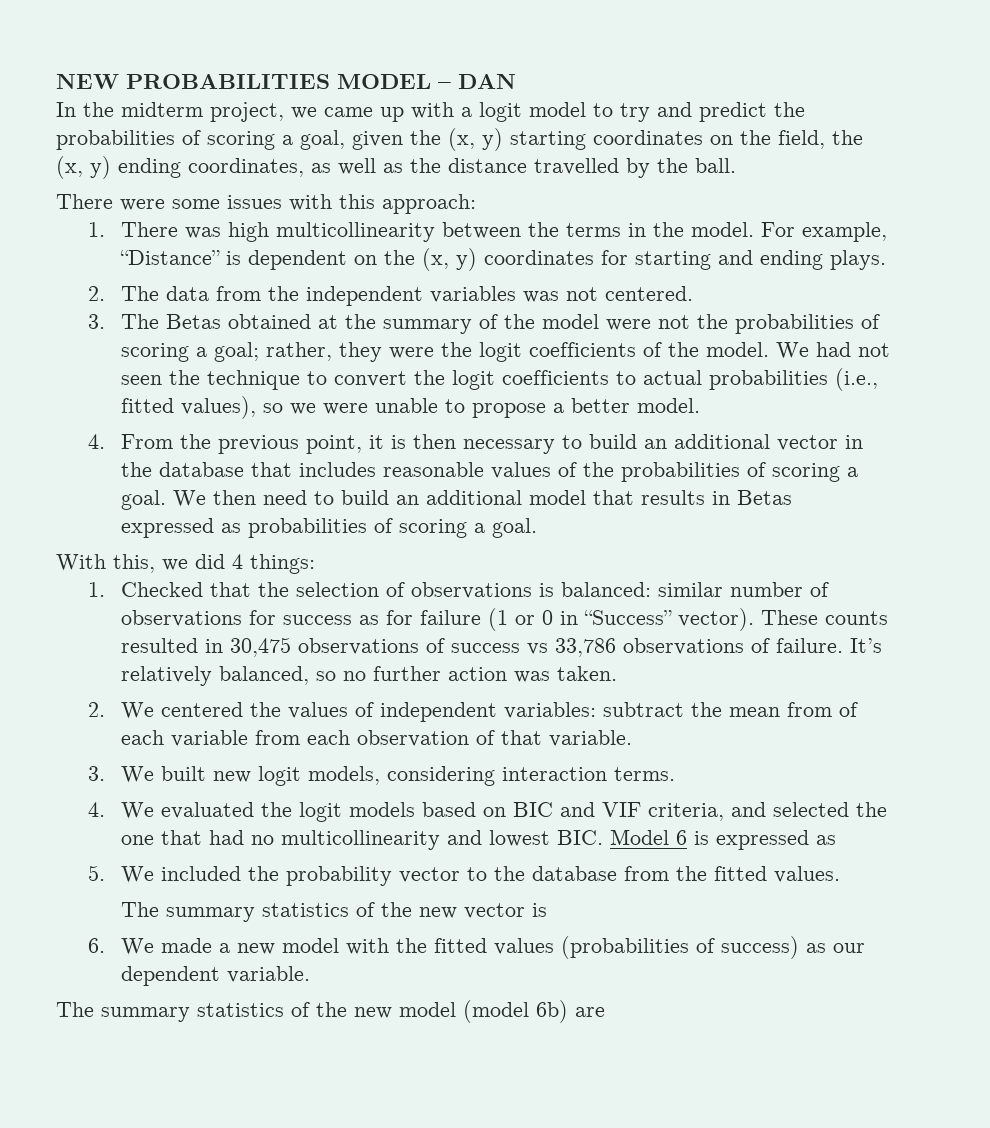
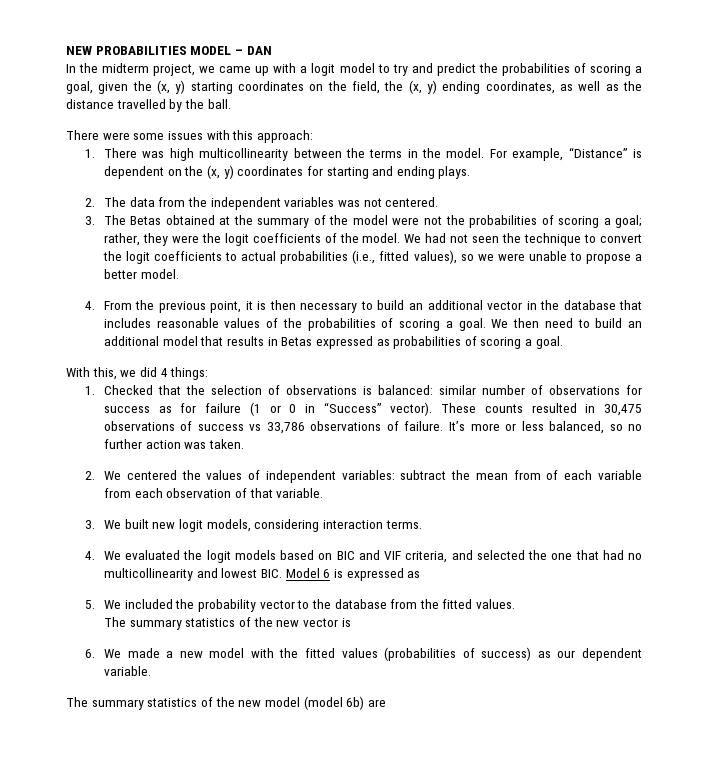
[120,666,212,686] relatively -> [470,421,544,431] more or less

